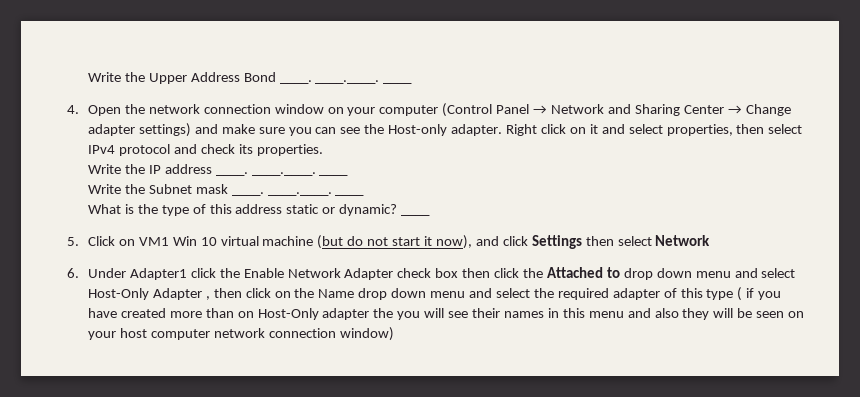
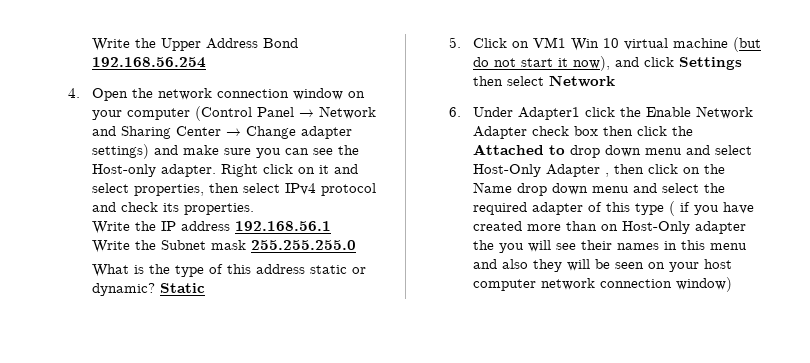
[279,80,413,84] ____. ____.____. ____ -> [91,57,206,68] 192.168.56.254
[215,172,349,176] ____. ____.____. ____ -> [234,221,331,231] 192.168.56.1
[231,192,365,196] ____. ____.____. ____ -> [250,240,356,250] 255.255.255.0
[401,214,431,216] ____ -> [159,283,205,293] Static

